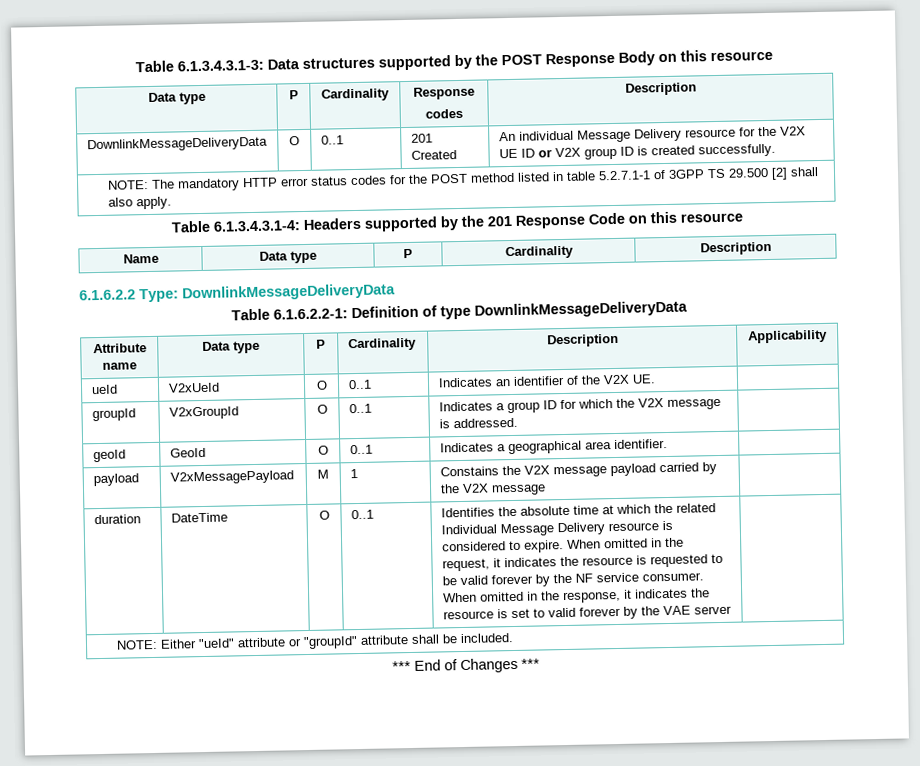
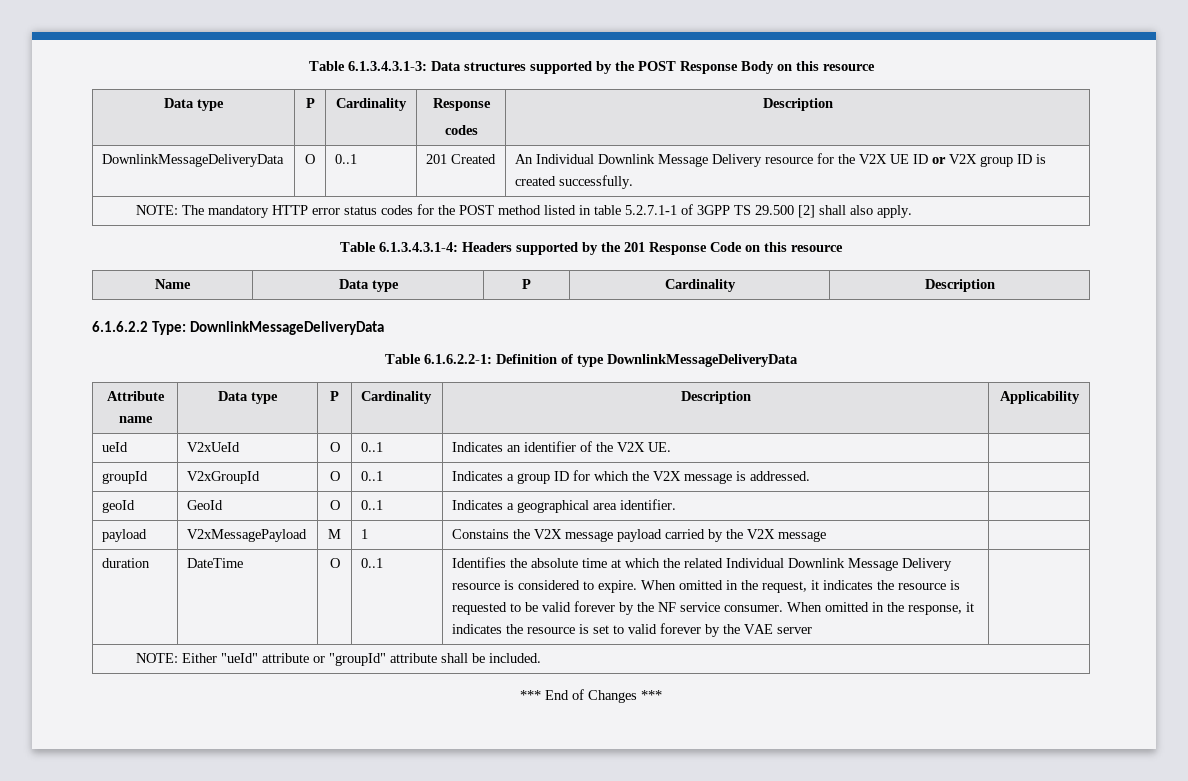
[518,130,574,141] individual -> [536,154,656,164] Individual Downlink
(497, 529) none -> [788,558,846,568] Downlink

